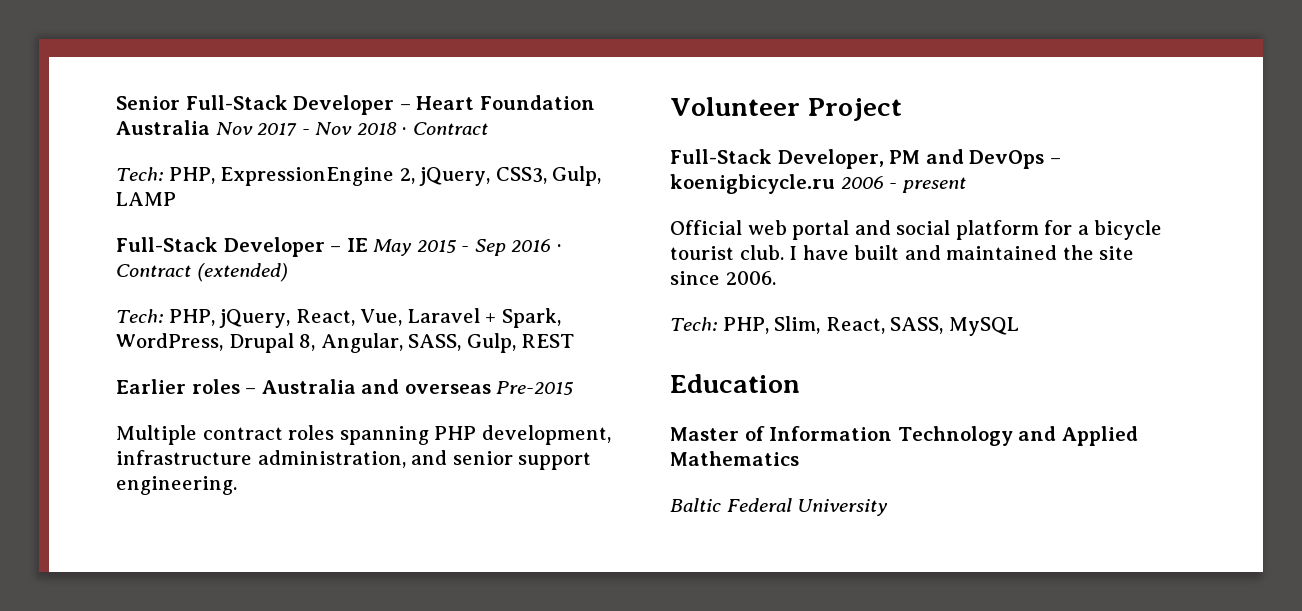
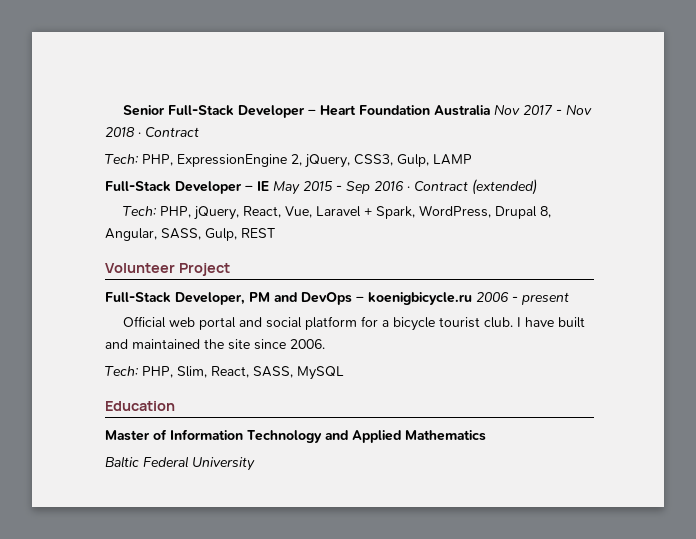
[116,379,574,395] [116,425,611,445] [116,450,592,470] [116,476,237,495] // Earlier roles – Australia and overseas Pre-2015 // Multiple contract roles spanning PHP development, infrastructure administration, and senior support engineering. -> (275, 233) none

